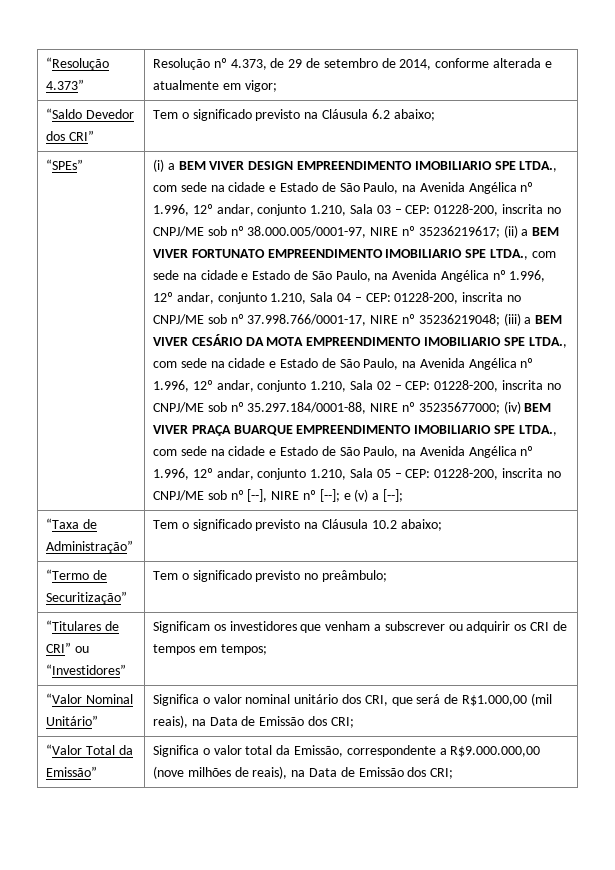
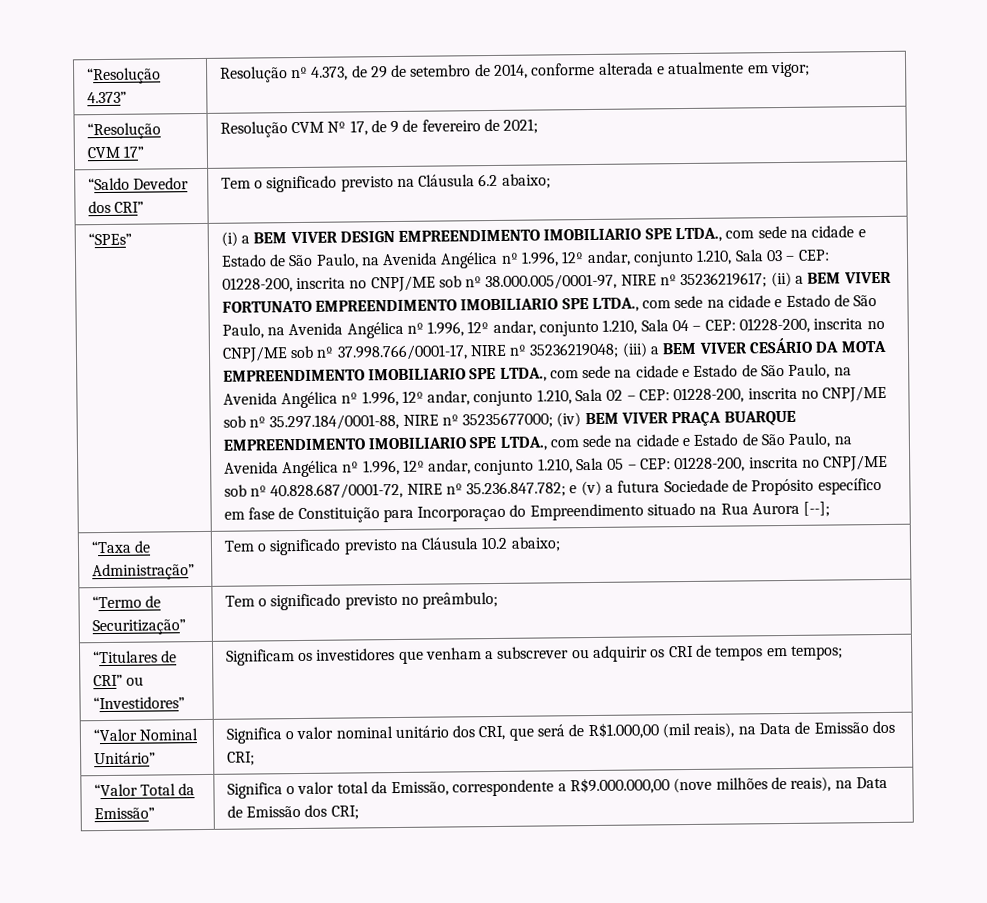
(277, 86) none -> [86,122,161,140] [86,145,144,159] [219,118,539,138] // “Resolução CVM 17” | Resolução CVM Nº 17, de 9 de fevereiro de 2021;
[247,489,340,502] [--], NIRE nº [--]; -> [270,481,567,500] 40.828.687/0001-72, NIRE nº 35.236.847.782;
(380, 496) none -> [617,478,882,496] [223,502,801,524] futura Sociedade de Propósito específico em fase de Constituição para Incorporaçao do Empreendimento situado na Rua Aurora

